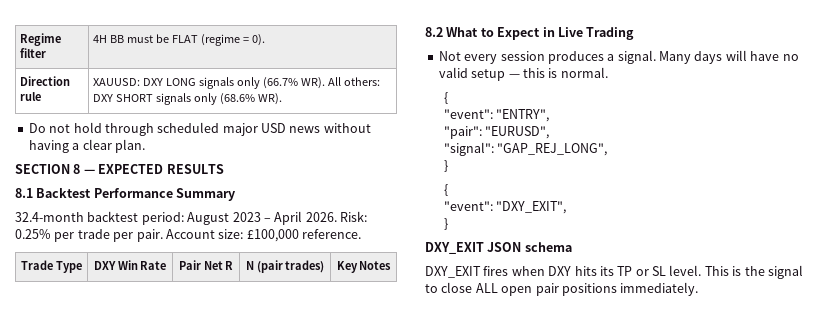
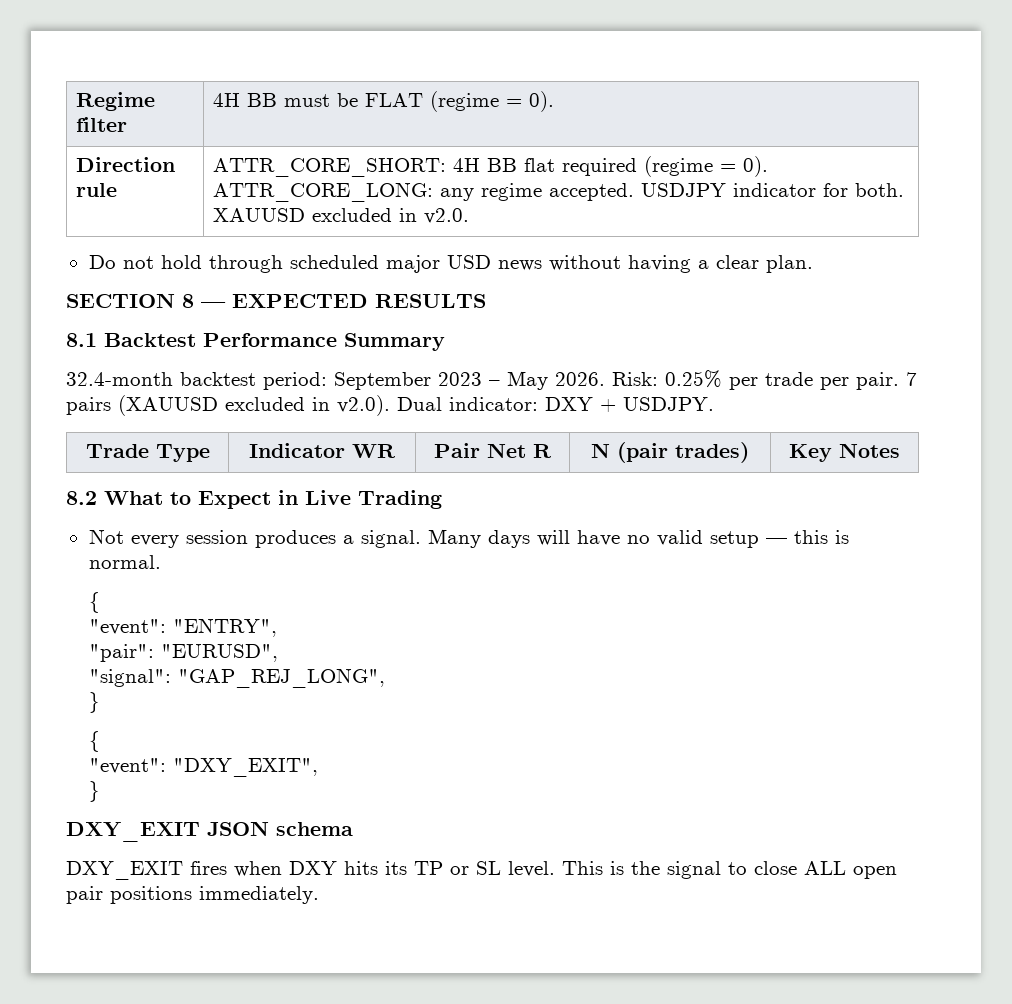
[93,77,380,89] [93,93,282,105] XAUUSD: DXY LONG signals only (66.7% WR). All others: DXY SHORT signals only (68.6% WR). -> [213,156,769,177] [213,182,905,202] [213,208,470,224] ATTR_CORE_SHORT: 4H BB flat required (regime = 0). ATTR_CORE_LONG: any regime accepted. USDJPY indicator for both. XAUUSD excluded in v2.0.
[187,212,230,225] August -> [334,372,431,390] September
[274,211,303,225] April -> [507,371,548,390] May
[165,229,361,242] Account size: £100,000 reference. -> [906,372,917,386] [66,395,714,416] 7 pairs (XAUUSD excluded in v2.0). Dual indicator: DXY + USDJPY.
[93,260,167,270] DXY Win Rate -> [249,443,396,458] Indicator WR

